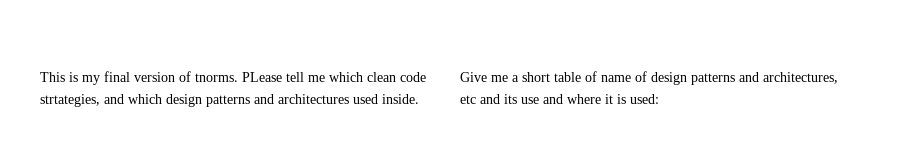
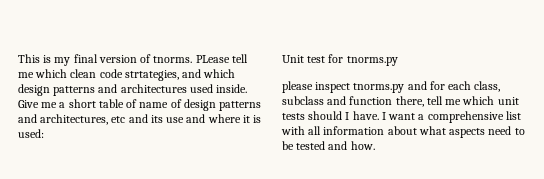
(659, 99) none -> [282,54,398,66] [282,81,501,93] [282,96,519,107] [282,111,521,123] [281,126,525,138] [282,141,375,150] // Unit test for tnorms.py // please inspect tnorms.py and for each class, subclass and function there, tell me which unit tests should I have. I want a comprehensive list with all information about what aspects need to be tested and how.

